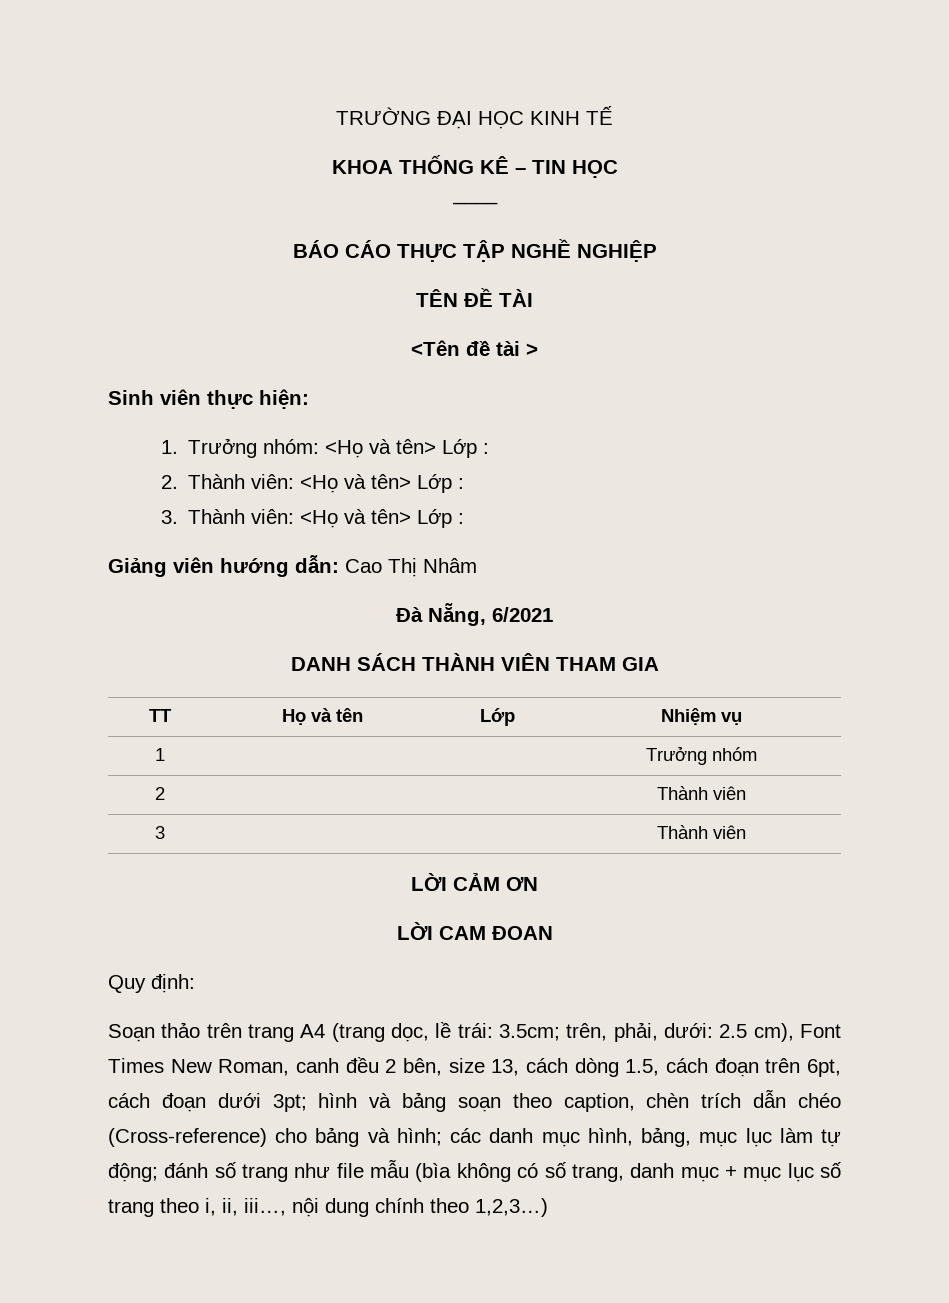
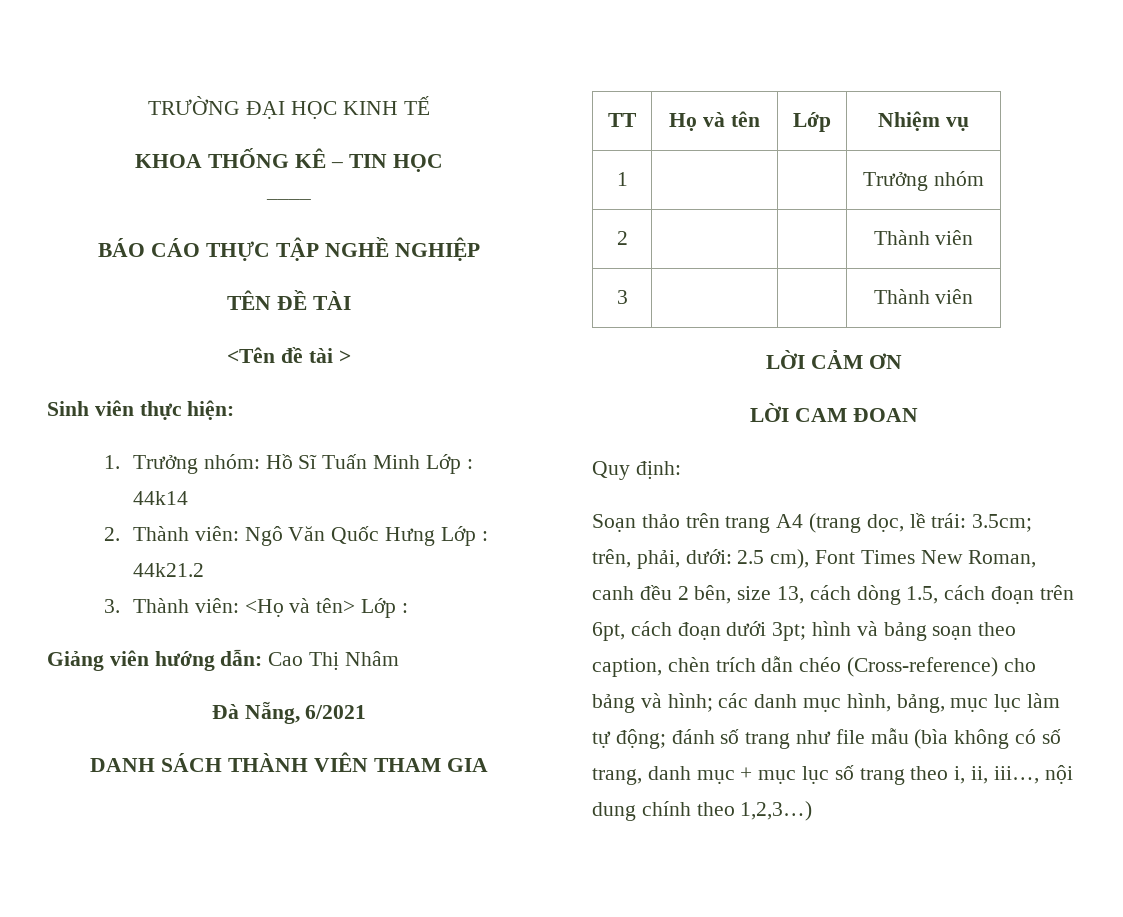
[324,439,489,458] <Họ và tên> Lớp : -> [265,454,473,474] [132,491,188,505] Hồ Sĩ Tuấn Minh Lớp : 44k14
[299,474,464,493] <Họ và tên> Lớp : -> [244,526,488,546] [132,563,204,577] Ngô Văn Quốc Hưng Lớp : 44k21.2

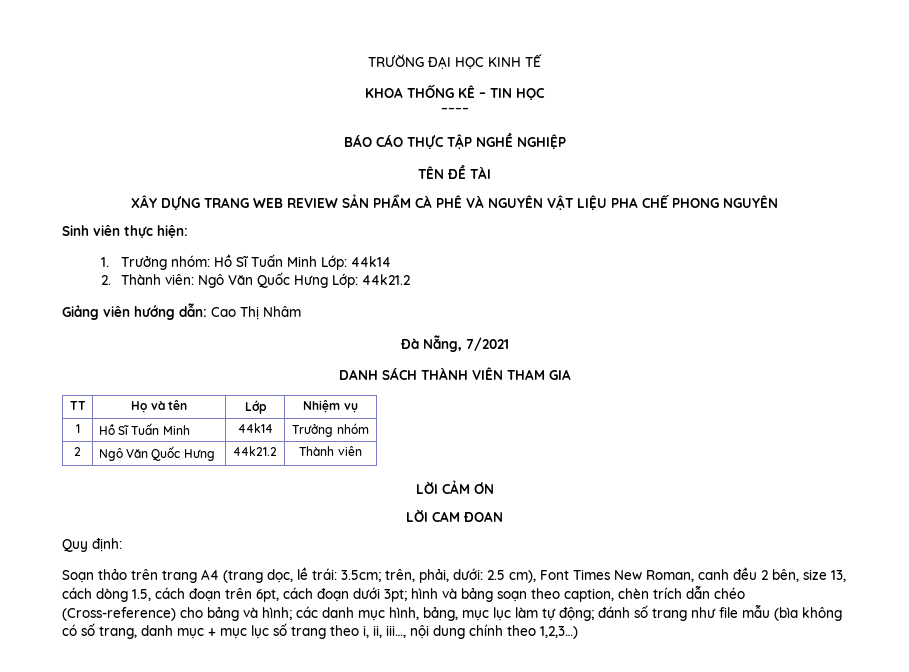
[227,347,351,363] <Tên đề tài > -> [131,194,778,210] XÂY DỰNG TRANG WEB REVIEW SẢN PHẨM CÀ PHÊ VÀ NGUYÊN VẬT LIỆU PHA CHẾ PHONG NGUYÊN
[425,454,473,474] Lớp : -> [320,255,347,270] Lớp:
[440,526,488,546] [132,563,204,577] [104,598,408,618] Lớp : 44k21.2 // 3. Thành viên: <Họ và tên> Lớp : -> [331,273,410,288] Lớp: 44k21.2
[305,705,367,719] 6/2021 -> [465,337,509,351] 7/2021
[863,171,984,191] [616,231,628,245] [873,230,974,245] [616,290,628,304] | | Trưởng nhóm // 2 | | | Thành viên // 3 | | -> [98,423,190,435] [237,423,273,433] [292,423,369,437] [74,447,81,456] [98,446,215,461] [233,446,277,456] Hồ Sĩ Tuấn Minh | 44k14 | Trưởng nhóm // 2 | Ngô Văn Quốc Hưng | 44k21.2

